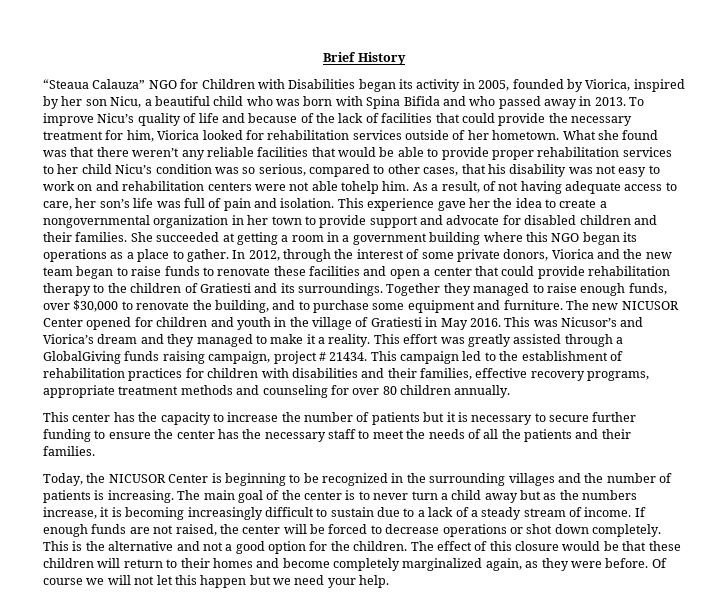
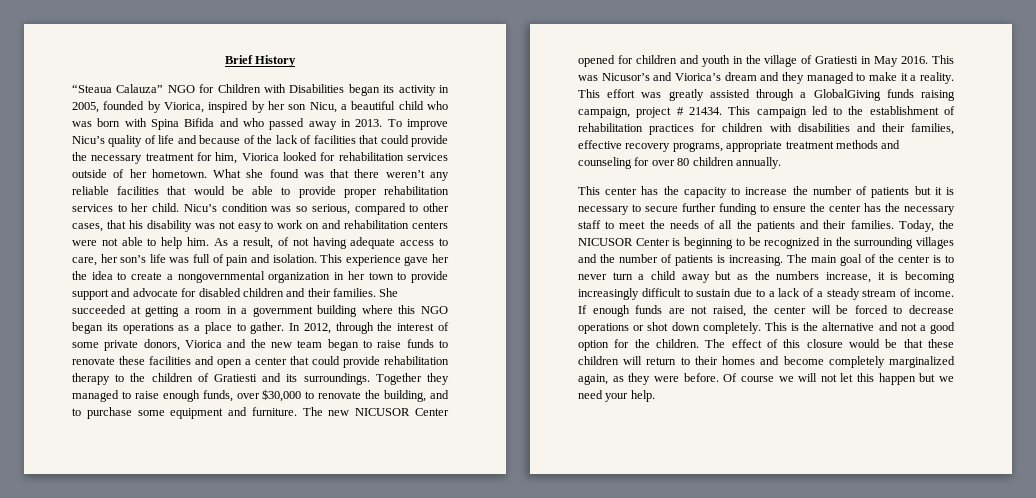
[81,164,112,174] child -> [152,203,180,212] child.
[341,181,379,194] tohelp -> [147,237,183,249] to help
(95, 451) // -> (894, 224) none

